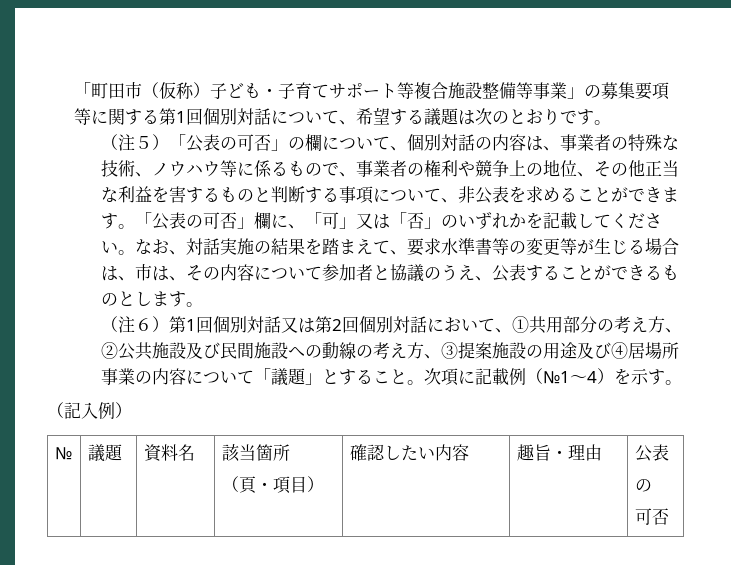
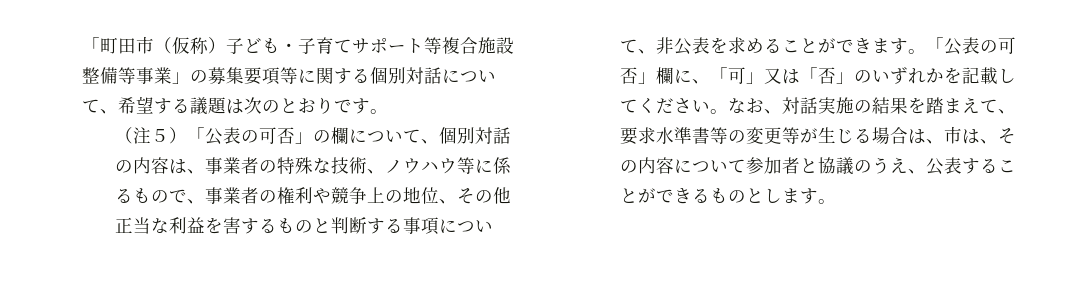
[159,108,204,125] 第1回 -> (370, 75) none
[101,316,683,334] [101,342,680,360] [101,368,683,386] [47,402,132,419] [54,447,72,460] [87,444,123,462] [143,444,195,462] [221,444,290,462] [221,476,324,494] [349,444,469,461] [516,444,602,461] [634,444,669,462] [634,479,652,492] [634,508,669,525] // （注６）第1回個別対話又は第2回個別対話において、①共用部分の考え方、②公共施設及び民間施設への動線の考え方、③提案施設の用途及び④居場所事業の内容について「議題」とすること。次項に記載例（№1～4）を示す。 // （記入例） // № | 議題 | 資料名 | 該当箇所 // （頁・項目） | 確認したい内容 | 趣旨・理由 | 公表 // の // 可否 -> (836, 201) none

